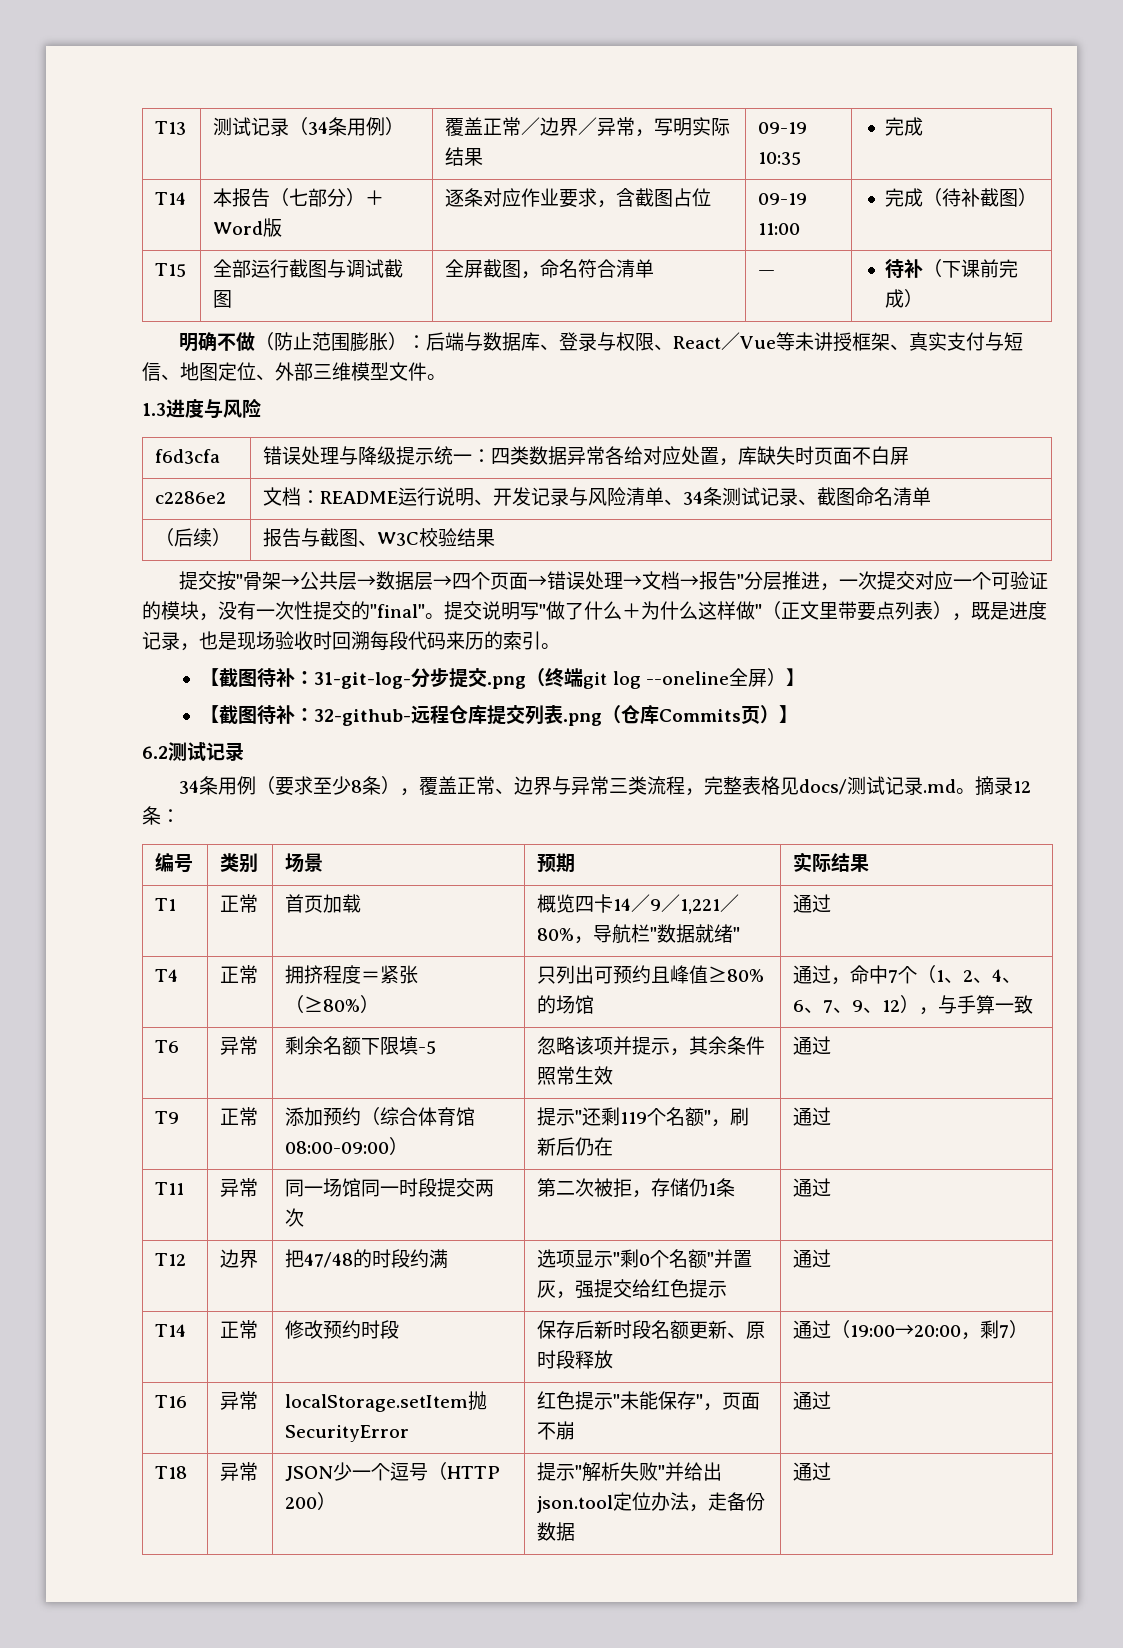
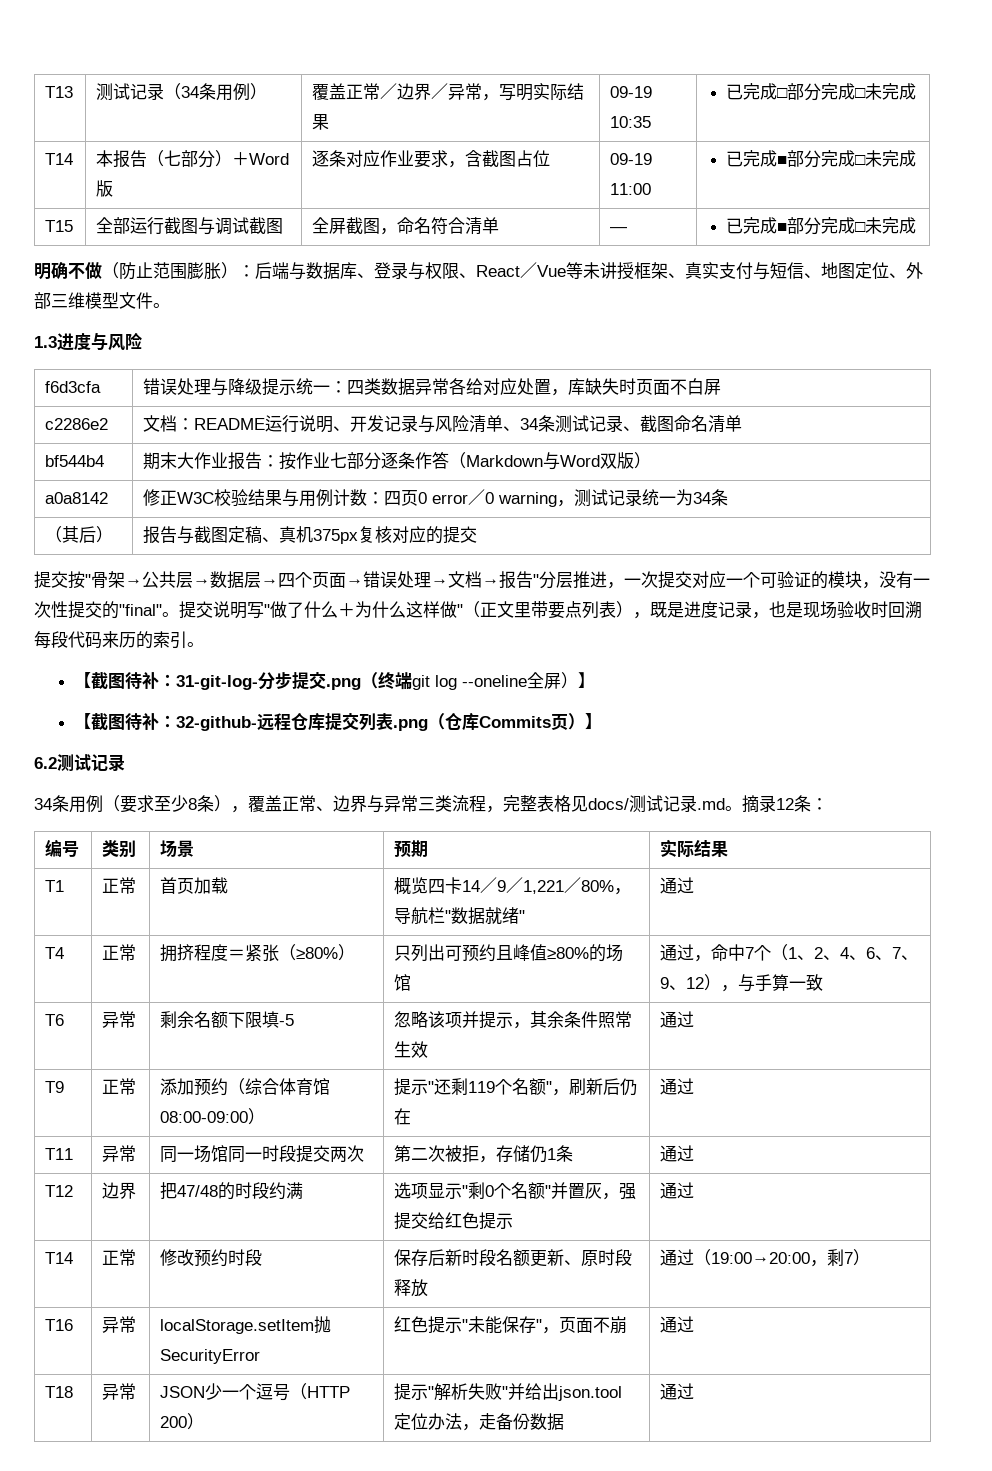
(802, 158) none -> [725,83,882,101] 已完成□部分完成□未
[885,188,1038,207] 完成（待补截图） -> [725,150,916,168] 已完成■部分完成□未完成
[885,259,1019,278] [885,289,924,308] 待补（下课前完成） -> [725,217,916,235] 已完成■部分完成□未完成
[155,528,232,547] [263,528,496,547] （后续） | 报告与截图、W3C校验结果 -> [45,455,105,467] [143,451,652,470] [45,492,109,504] [143,489,729,507] [45,526,114,543] [143,526,478,544] bf544b4 | 期末大作业报告：按作业七部分逐条作答（Markdown与Word双版） // a0a8142 | 修正W3C校验结果与用例计数：四页0 error／0 warning，测试记录统一为34条 // （其后） | 报告与截图定稿、真机375px复核对应的提交

